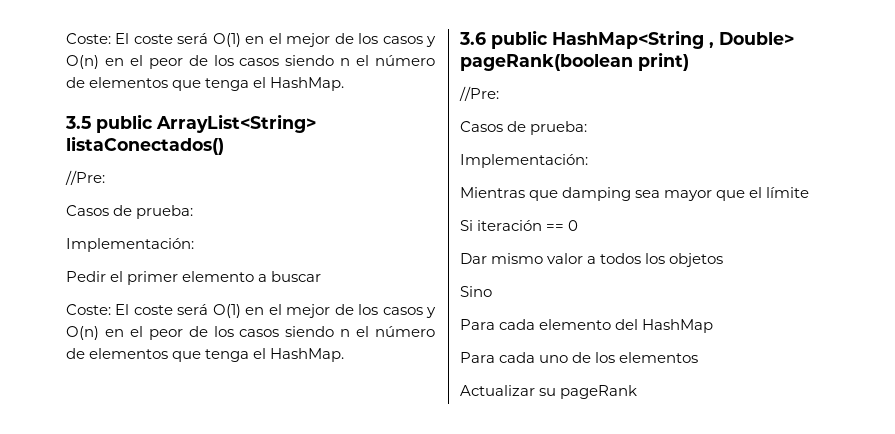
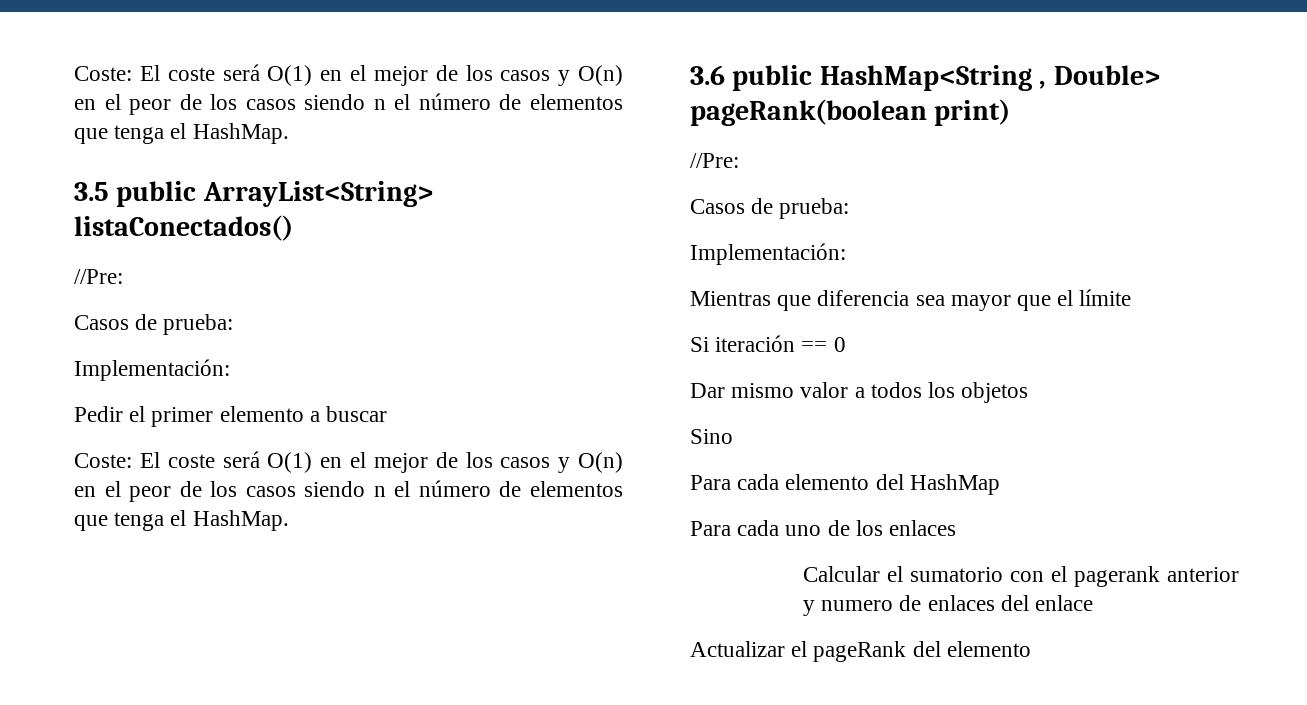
[562,187,632,201] damping -> [817,290,910,306] diferencia
[619,352,699,363] [460,385,638,399] elementos // Actualizar su pageRank -> [889,520,957,536] [802,566,1239,587] [802,595,1093,616] [690,641,1031,662] enlaces // Calcular el sumatorio con el pagerank anterior y numero de enlaces del enlace // Actualizar el pageRank del elemento

